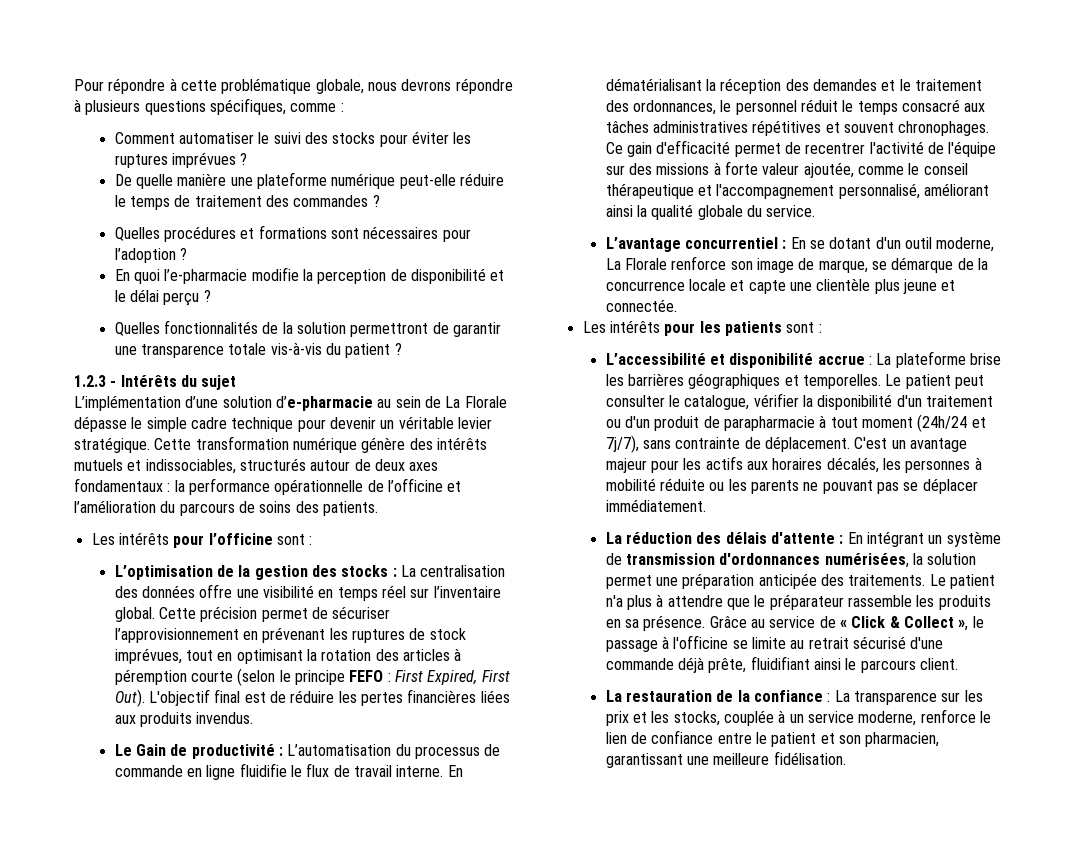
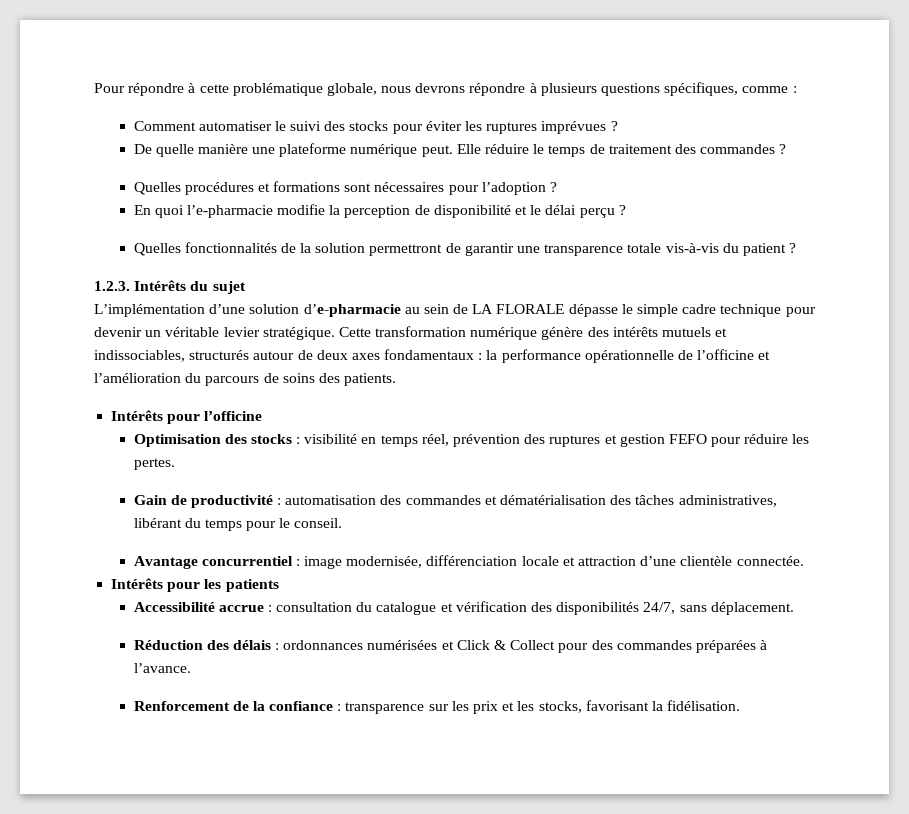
[399,174,456,189] peut-elle -> [421,144,481,157] peut. Elle
[74,375,117,387] 1.2.3 - -> [94,281,130,291] 1.2.3.
[445,396,507,408] La Florale -> [472,304,565,314] LA FLORALE
[91,532,169,545] Les intérêts -> [111,410,164,421] Intérêts
[276,534,313,545] [114,565,506,580] [114,584,501,601] [114,606,391,622] [114,627,466,643] [114,648,462,664] [114,668,510,686] [114,689,510,707] [114,712,254,727] [114,744,501,759] [114,763,463,780] [605,78,983,94] [605,99,986,115] [605,120,990,136] [605,140,997,157] [605,161,968,178] [605,183,990,199] [605,204,816,220] [605,237,995,252] [605,256,988,273] [605,278,956,294] sont : // L’optimisation de la gestion des stocks : La centralisation des données offre une visibilité en temps réel sur l’inventaire global. Cette précision permet de sécuriser l’approvisionnement en prévenant les ruptures de stock imprévues, tout en optimisant la rotation des articles à péremption courte (selon le principe FEFO : First Expired, First Out). L'objectif final est de réduire les pertes financières liées aux produits invendus. // Le Gain de productivité : L’automatisation du processus de commande en ligne fluidifie le flux de travail interne. En dématérialisant la réception des demandes et le traitement des ordonnances, le personnel réduit le temps consacré aux tâches administratives répétitives et souvent chronophages. Ce gain d'efficacité permet de recentrer l'activité de l'équipe sur des missions à forte valeur ajoutée, comme le conseil thérapeutique et l'accompagnement personnalisé, améliorant ainsi la qualité globale du service. // L’avantage concurrentiel : En se dotant d'un outil moderne, La Florale renforce son image de marque, se démarque de la concurrence locale et capte une clientèle plus jeune et -> [133,434,810,447] [133,458,175,470] [133,495,777,508] [133,518,343,531] [133,555,733,569] // Optimisation des stocks : visibilité en temps réel, prévention des ruptures et gestion FEFO pour réduire les pertes. // Gain de productivité : automatisation des commandes et dématérialisation des tâches administratives, libérant du temps pour le conseil. // Avantage concurrentiel : image modernisée, différenciation locale et attraction d’une clientèle
[582,320,660,333] Les intérêts -> [111,578,164,589] Intérêts
[786,322,822,333] [605,351,1002,368] [605,373,985,389] [605,393,994,410] [605,414,986,432] [605,435,968,453] [605,456,982,473] [605,478,978,494] [605,499,706,512] [605,531,1001,547] [605,553,977,568] [605,573,996,589] [605,594,991,610] [605,615,984,631] [605,635,944,652] [605,656,959,673] [605,690,713,702] sont : // L’accessibilité et disponibilité accrue : La plateforme brise les barrières géographiques et temporelles. Le patient peut consulter le catalogue, vérifier la disponibilité d'un traitement ou d'un produit de parapharmacie à tout moment (24h/24 et 7j/7), sans contrainte de déplacement. C'est un avantage majeur pour les actifs aux horaires décalés, les personnes à mobilité réduite ou les parents ne pouvant pas se déplacer immédiatement. // La réduction des délais d'attente : En intégrant un système de transmission d'ordonnances numérisées, la solution permet une préparation anticipée des traitements. Le patient n'a plus à attendre que le préparateur rassemble les produits en sa présence. Grâce au service de « Click & Collect », le passage à l'officine se limite au retrait sécurisé d'une commande déjà prête, fluidifiant ainsi le parcours client. // La restauration -> [133,601,794,615] [133,640,768,653] [133,663,191,673] [133,701,230,711] // Accessibilité accrue : consultation du catalogue et vérification des disponibilités 24/7, sans déplacement. // Réduction des délais : ordonnances numérisées et Click & Collect pour des commandes préparées à l’avance. // Renforcement
[834,690,850,702] La -> (342, 707) none
[724,709,991,726] [605,730,940,747] [605,753,770,768] couplée à un service moderne, renforce le lien de confiance entre le patient et son pharmacien, garantissant une meilleure -> [585,700,663,711] favorisant la

